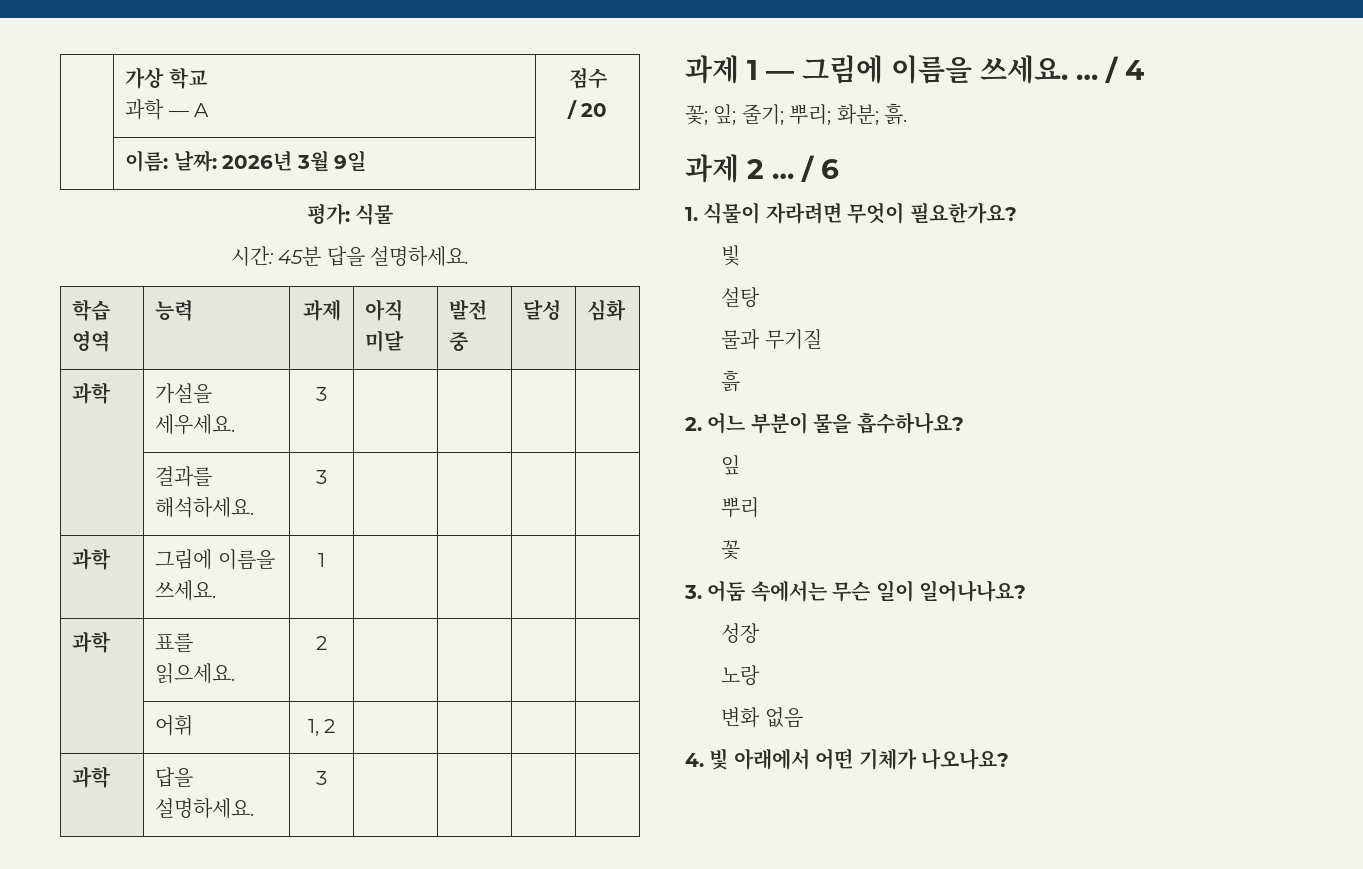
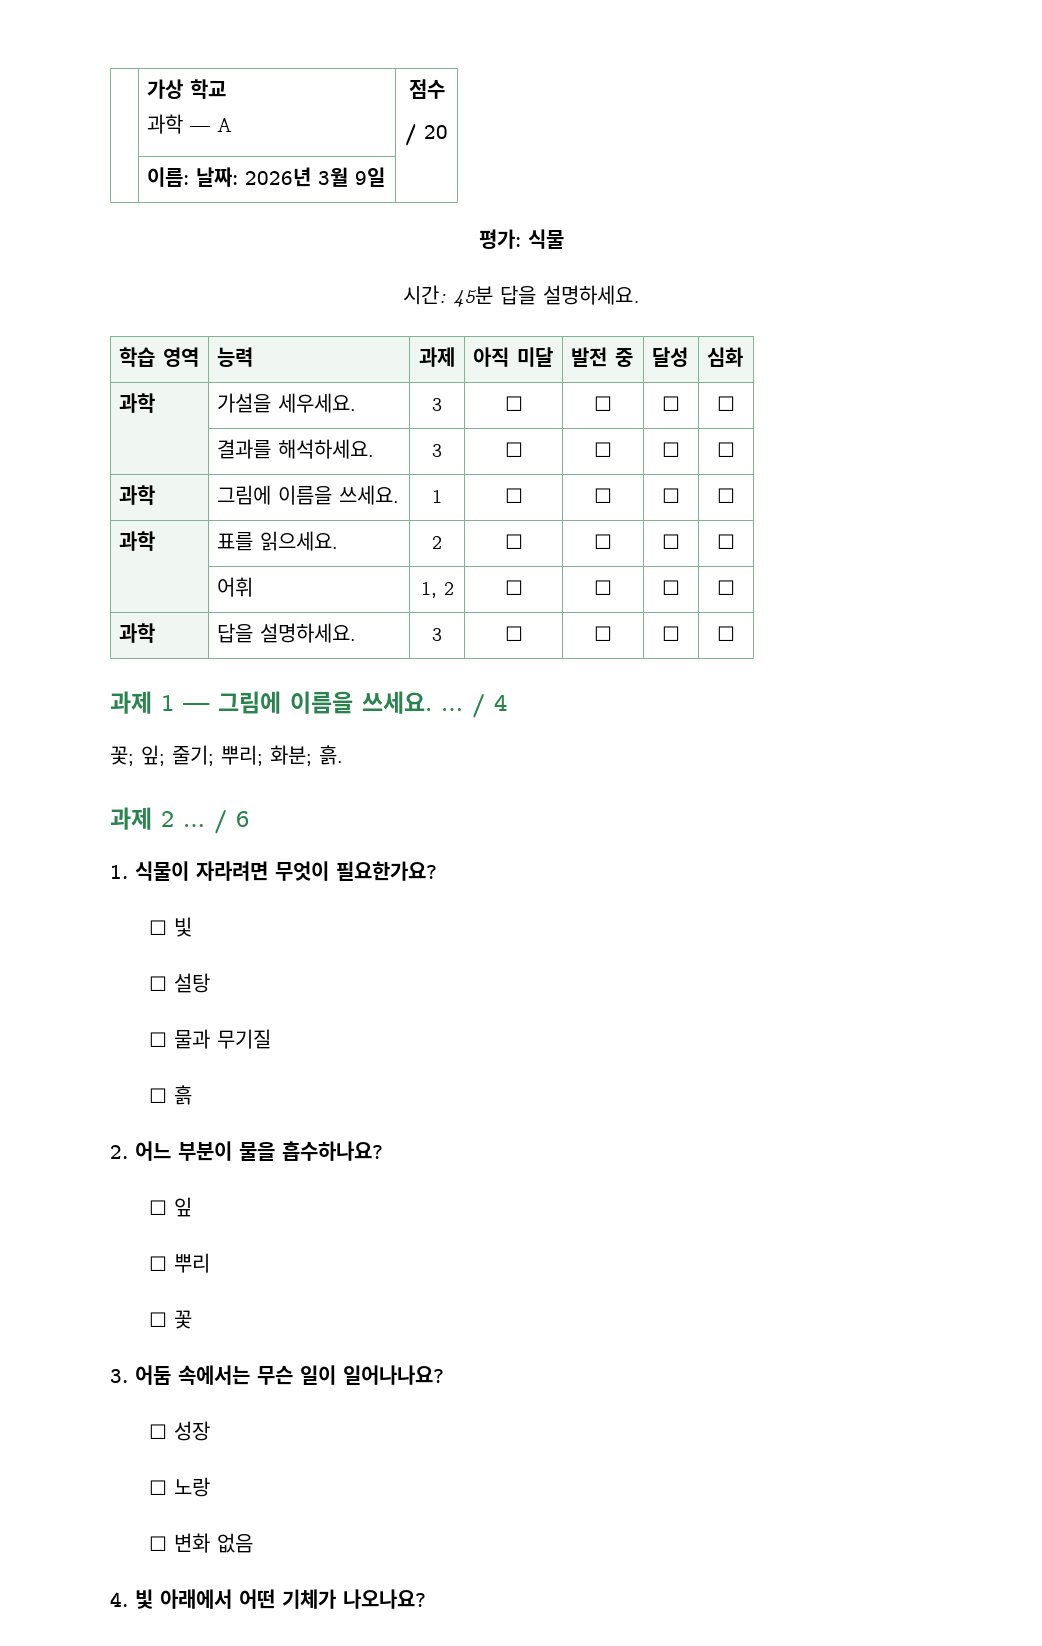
(327, 394) | | | -> [504,396,523,411] [594,396,612,411] [662,396,680,411] [717,396,735,411] ☐ | ☐ | ☐ | ☐
(327, 477) | | | -> [504,442,523,457] [594,442,612,457] [662,442,680,457] [717,442,735,457] ☐ | ☐ | ☐ | ☐
(325, 560) | | | -> [504,488,523,503] [594,488,612,503] [662,488,680,503] [717,488,735,503] ☐ | ☐ | ☐ | ☐
(327, 643) | | | -> [504,534,523,549] [594,534,612,549] [662,534,680,549] [717,534,735,549] ☐ | ☐ | ☐ | ☐
(336, 726) | | | -> [504,580,523,595] [594,580,612,595] [662,580,680,595] [717,580,735,595] ☐ | ☐ | ☐ | ☐
(327, 778) | | | -> [504,626,523,641] [594,626,612,641] [662,626,680,641] [717,626,735,641] ☐ | ☐ | ☐ | ☐
(1017, 213) none -> [148,920,167,935] ☐
(741, 255) none -> [148,976,167,991] ☐
(761, 297) none -> [148,1032,167,1047] ☐
(822, 339) none -> [148,1088,167,1103] ☐
(964, 423) none -> [148,1200,167,1215] ☐
(741, 465) none -> [148,1256,167,1271] ☐
(760, 507) none -> [148,1312,167,1327] ☐
(1026, 591) none -> [148,1424,167,1439] ☐
(761, 633) none -> [148,1480,167,1495] ☐
(761, 675) none -> [148,1536,167,1551] ☐

